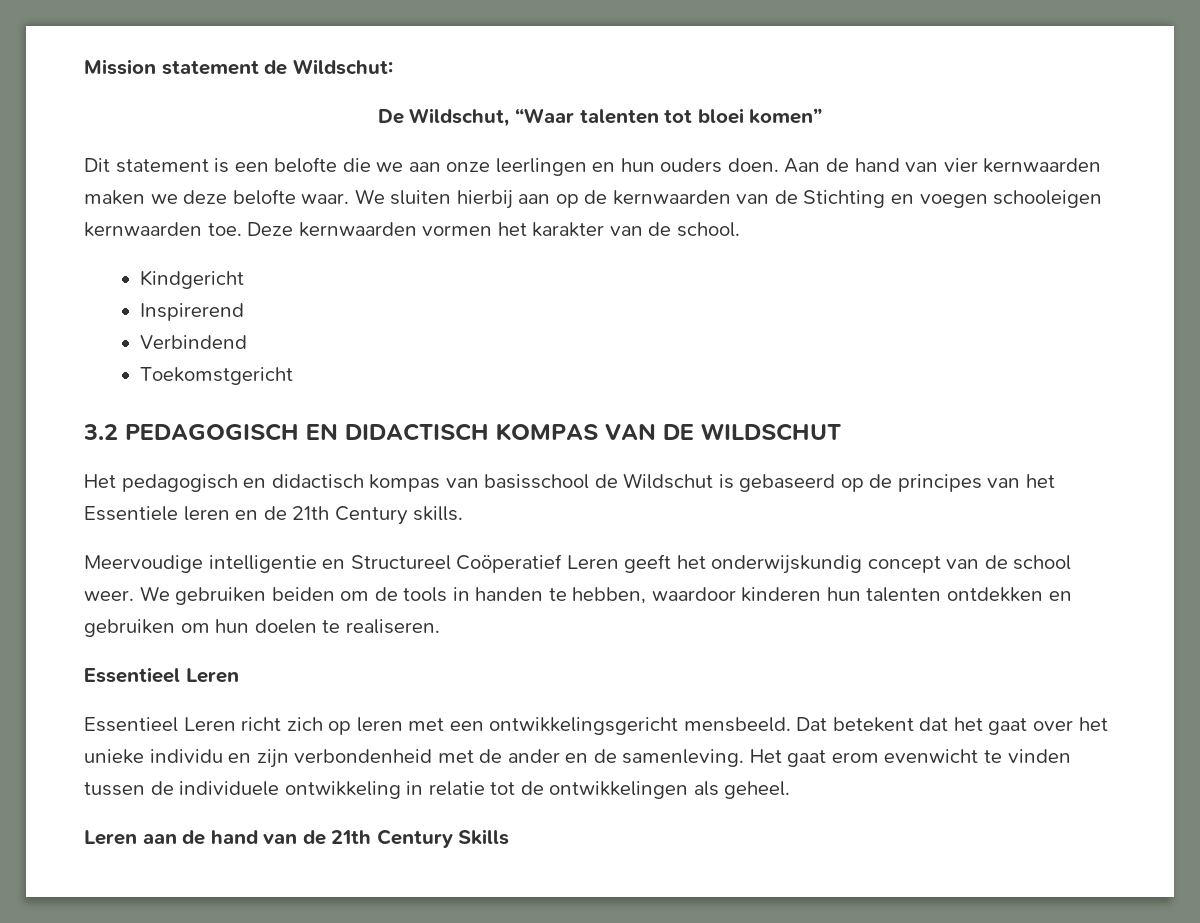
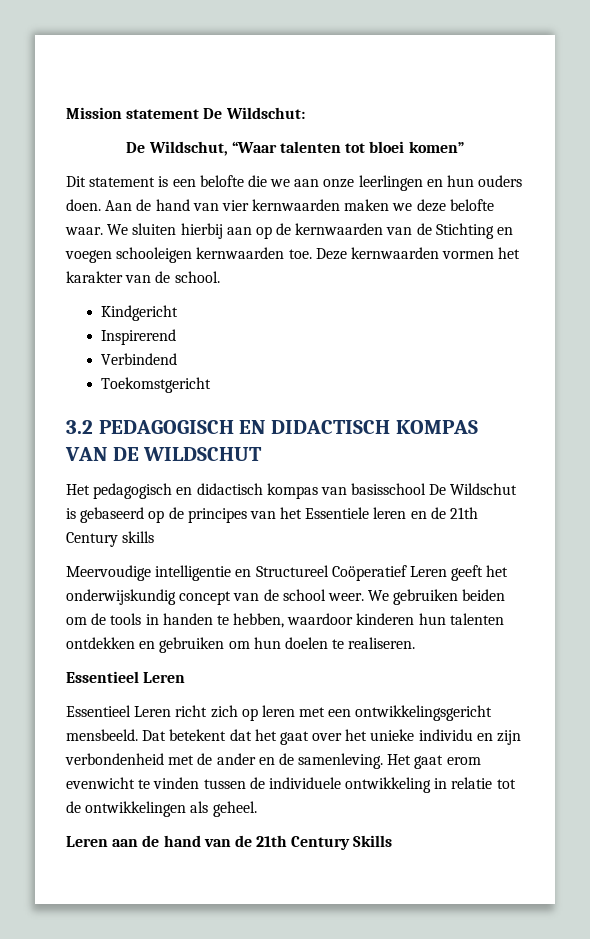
[264,60,288,75] de -> [203,108,223,119] De
[594,474,618,488] de -> [429,484,447,495] De
[413,506,464,521] skills. -> [122,531,155,543] skills

